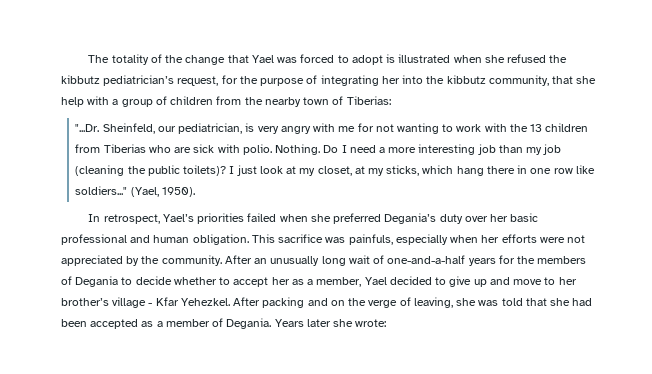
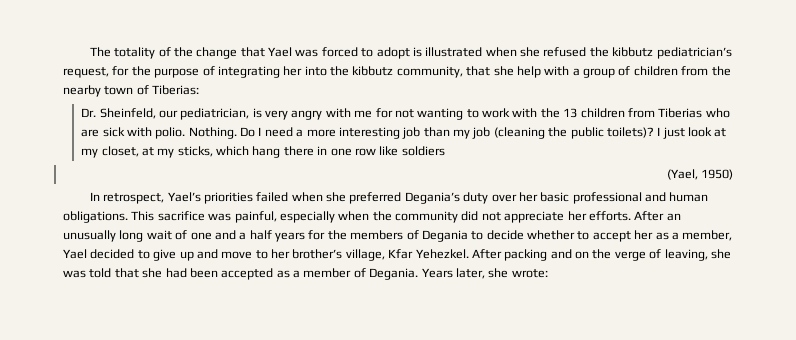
[75,124,100,132] "...Dr. -> [81,108,97,117] Dr.
[75,186,195,197] soldiers..." (Yael, 1950). -> [401,146,445,156] [666,169,733,180] soldiers // (Yael, 1950)
[192,234,249,245] obligation. -> [63,211,128,223] obligations.
[348,234,393,245] painfuls, -> [234,211,277,223] painful,
[481,234,586,243] [61,255,222,266] her efforts were not appreciated by the community. -> [372,211,631,223] the community did not appreciate her efforts.
[387,255,466,264] one-and-a-half -> [190,230,272,240] one and a half
[112,297,153,308] village - -> [345,249,385,261] village,
[306,319,331,327] later -> [455,268,485,279] later,

